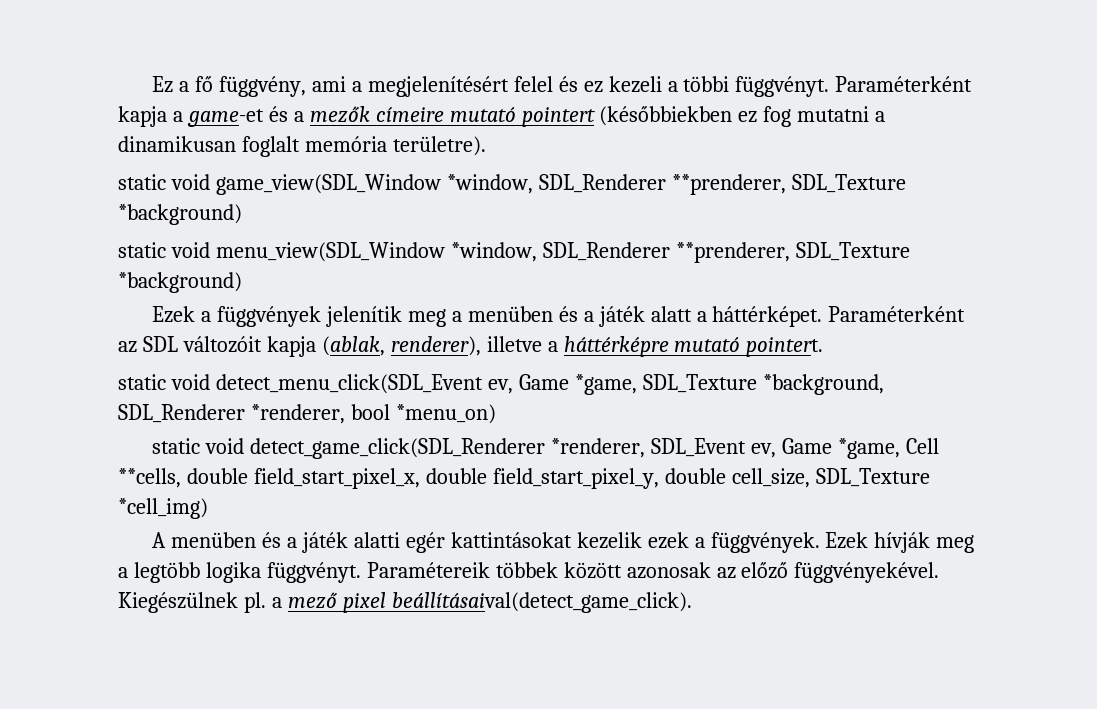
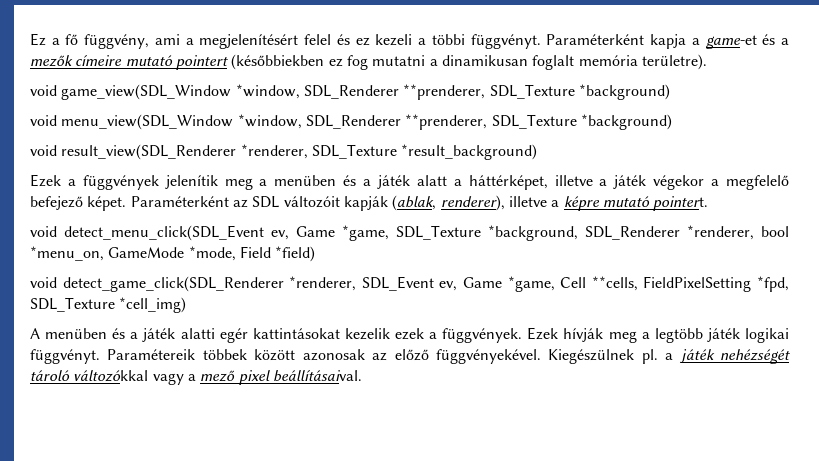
[118,174,166,190] static -> (707, 62) none
[118,242,166,258] static -> (670, 92) none
(242, 282) none -> [30,144,538,160] // void result_view(SDL_Renderer *renderer, SDL_Texture *result_background)
[712,306,823,327] háttérképet. -> [468,175,790,190] [30,196,127,211] háttérképet, illetve a játék végekor a megfelelő befejező képet.
[266,336,316,357] kapja -> [343,196,388,211] kapják
[563,336,669,357] háttérképre -> [563,196,600,211] képre
[118,374,166,390] static -> (709, 203) none
[395,404,496,424] [152,438,201,454] *menu_on) // static -> [30,246,316,262] *menu_on, GameMode *mode, Field *field) //
[186,468,810,489] double field_start_pixel_x, double field_start_pixel_y, double cell_size, -> [643,276,790,292] FieldPixelSetting *fpd,
[205,562,261,583] logika -> [706,328,789,343] játék logikai
(282, 602) none -> [678,349,790,364] [30,370,196,385] játék nehézségét tároló változókkal vagy a
[391,592,692,613] beállításaival(detect_game_click). -> [272,370,362,382] beállításaival.

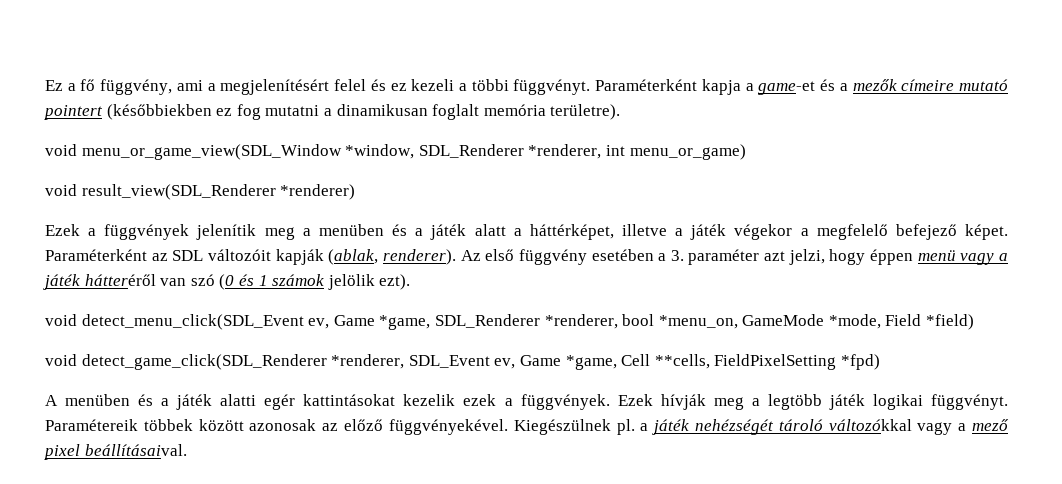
[61,84,670,100] [30,114,672,130] game_view(SDL_Window *window, SDL_Renderer **prenderer, SDL_Texture *background) // void menu_view(SDL_Window *window, SDL_Renderer **prenderer, SDL_Texture *background) -> [81,144,746,160] menu_or_game_view(SDL_Window *window, SDL_Renderer *renderer, int menu_or_game)
[240,144,538,160] *renderer, SDL_Texture *result_background) -> [280,184,356,200] *renderer)
[440,195,709,211] renderer), illetve a képre mutató pointert. -> [382,249,1008,265] [43,274,411,290] renderer). Az első függvény esetében a 3. paraméter azt jelzi, hogy éppen menü vagy a játék hátteréről van szó (0 és 1 számok jelölik ezt).
[396,225,578,241] SDL_Texture *background, -> (431, 322) none
[757,276,790,292] [30,297,187,313] *fpd, SDL_Texture *cell_img) -> [840,354,880,370] *fpd)

